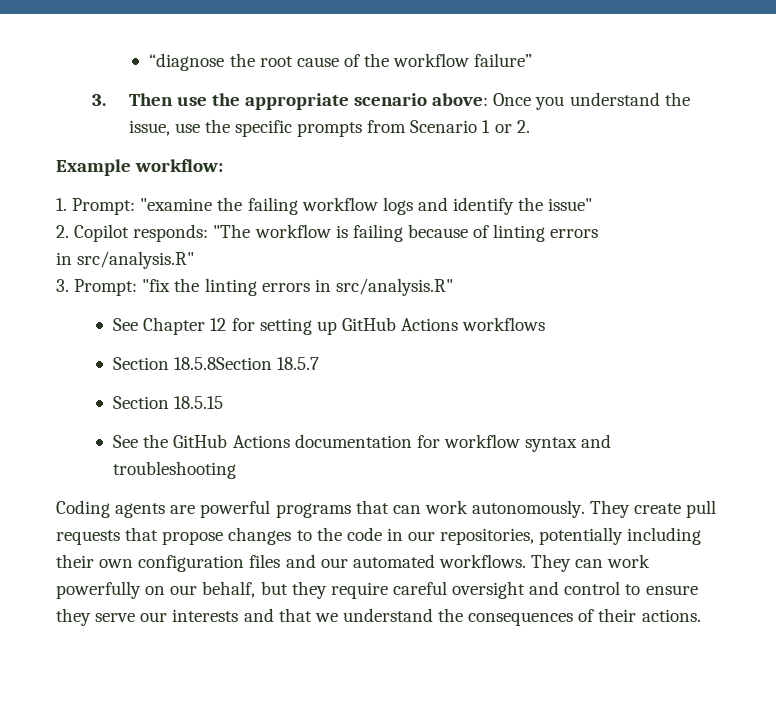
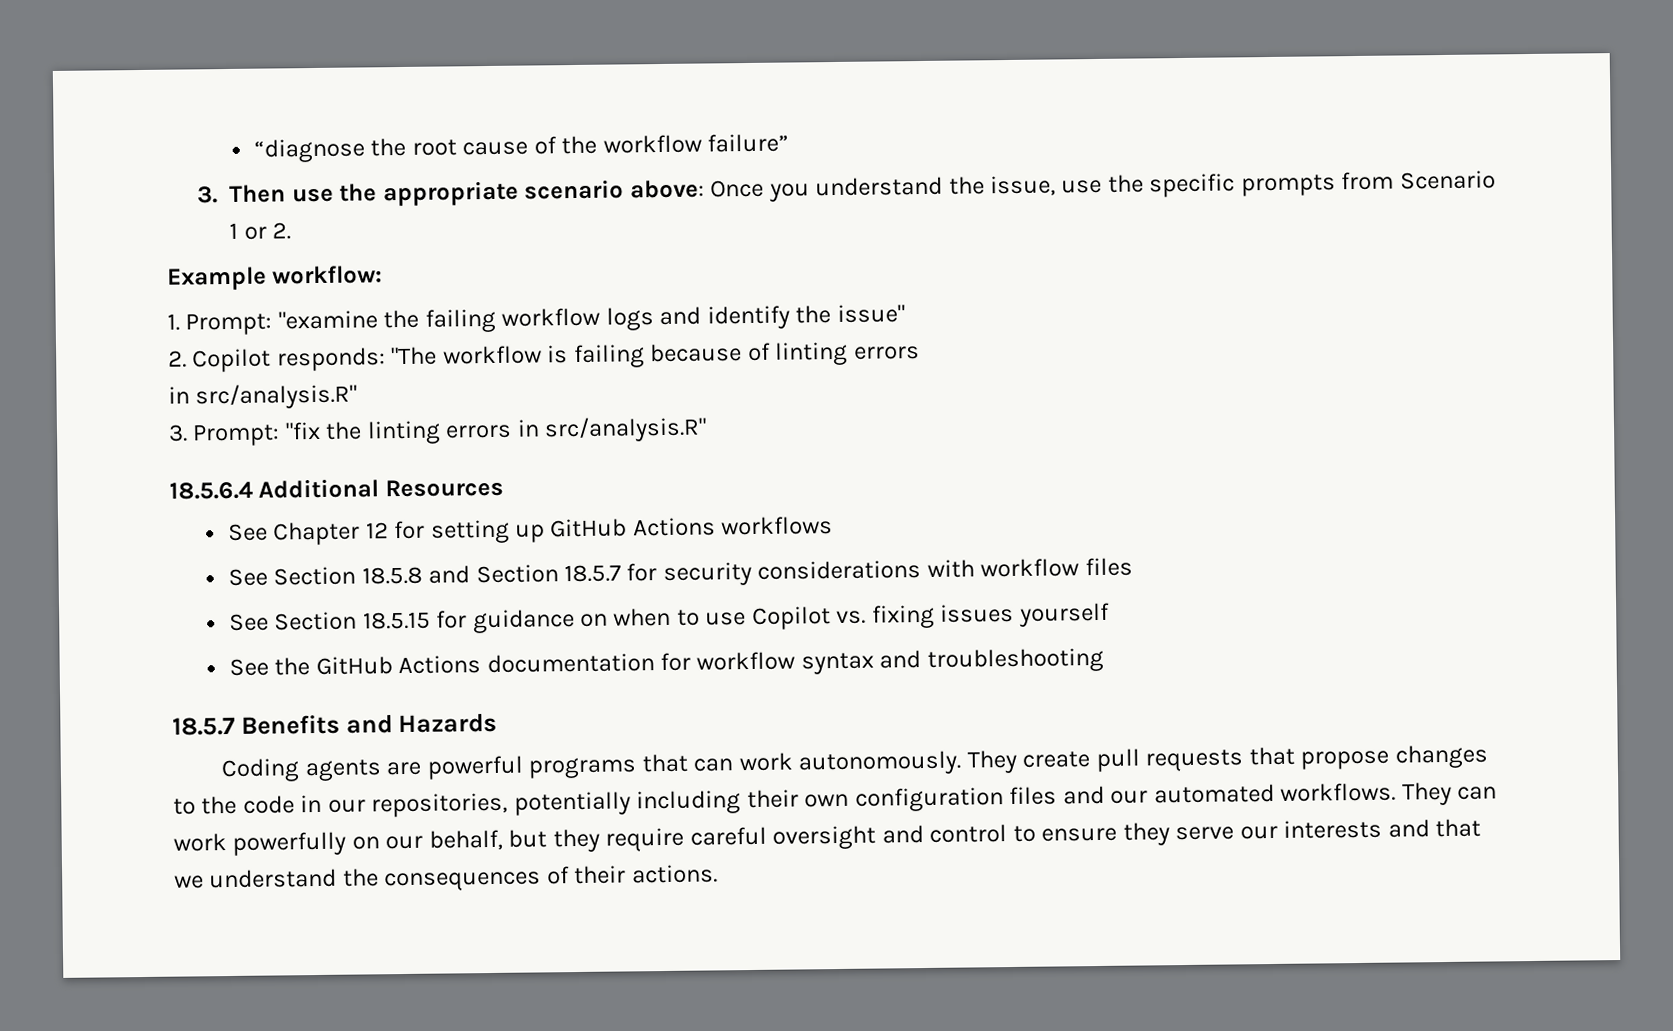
(453, 287) none -> [169,478,504,500] // 18.5.6.4 Additional Resources
[113,357,320,370] [113,396,224,409] Section 18.5.8Section 18.5.7 // Section 18.5.15 -> [227,557,1133,587] [228,602,1110,634] See Section 18.5.8 and Section 18.5.7 for security considerations with workflow files // See Section 18.5.15 for guidance on when to use Copilot vs. fixing issues yourself
(237, 470) none -> [172,712,498,736] // 18.5.7 Benefits and Hazards

